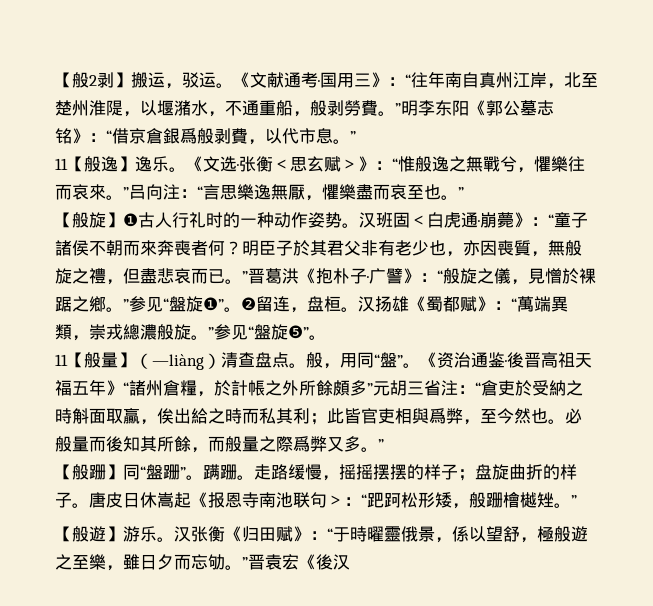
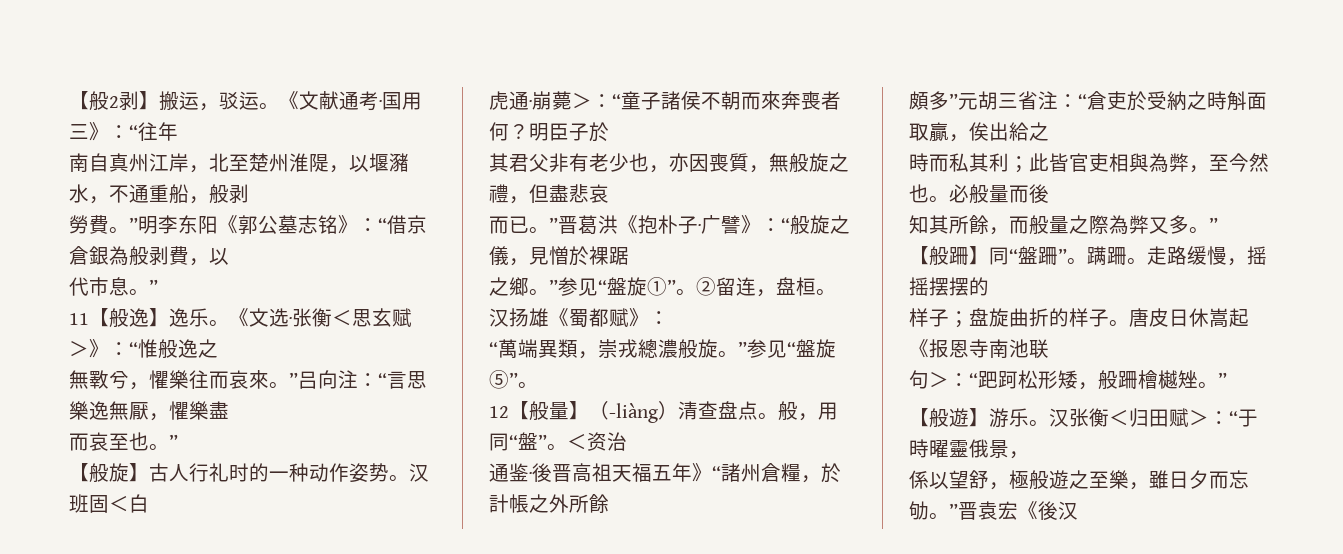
(445, 79) none -> (178, 131) //
[174,100,191,116] 潴 -> [389,153,409,172] 瀦
(344, 108) none -> (249, 193) //
[180,128,197,144] 爲 -> [109,246,129,266] 為
(282, 136) none -> (229, 256) //
[466,156,500,172] 無戰 -> [69,370,109,389] // 無斁
(373, 192) none -> (229, 410) //
[123,213,138,227] ❶ -> (149, 472) none
(444, 220) none -> (149, 503) //
[514,212,531,228] 》 -> [572,93,592,109] ＞
(310, 248) none -> (609, 132) //
(191, 276) none -> (609, 193) //
(72, 304) none -> (629, 256) //
[203,297,256,312] ❶”。❷ -> [647,277,716,296] ①”。②
(511, 305) none -> (669, 318) //
[288,325,309,339] ❺” -> [489,370,518,389] ⑤”
[55,354,68,366] 11 -> [489,406,509,418] 12
[152,354,204,370] —liàng -> [609,403,658,423] -liàng
[420,352,437,368] 《 -> [567,434,587,450] ＜
(471, 360) none -> (627, 441) //
(333, 388) none -> (609, 503) //
(225, 416) none -> (1049, 131) //
[429,408,446,424] 爲 -> [1149,153,1169,173] 為
(123, 444) none -> (1049, 193) //
[293,436,310,452] 爲 -> [1109,215,1129,235] 為
(424, 472) none -> (989, 286) //
(310, 500) none -> (1049, 348) //
[225,526,310,542] 《归田赋》 -> [1109,408,1209,427] ＜归田赋＞
(452, 540) none -> (1029, 455) //

